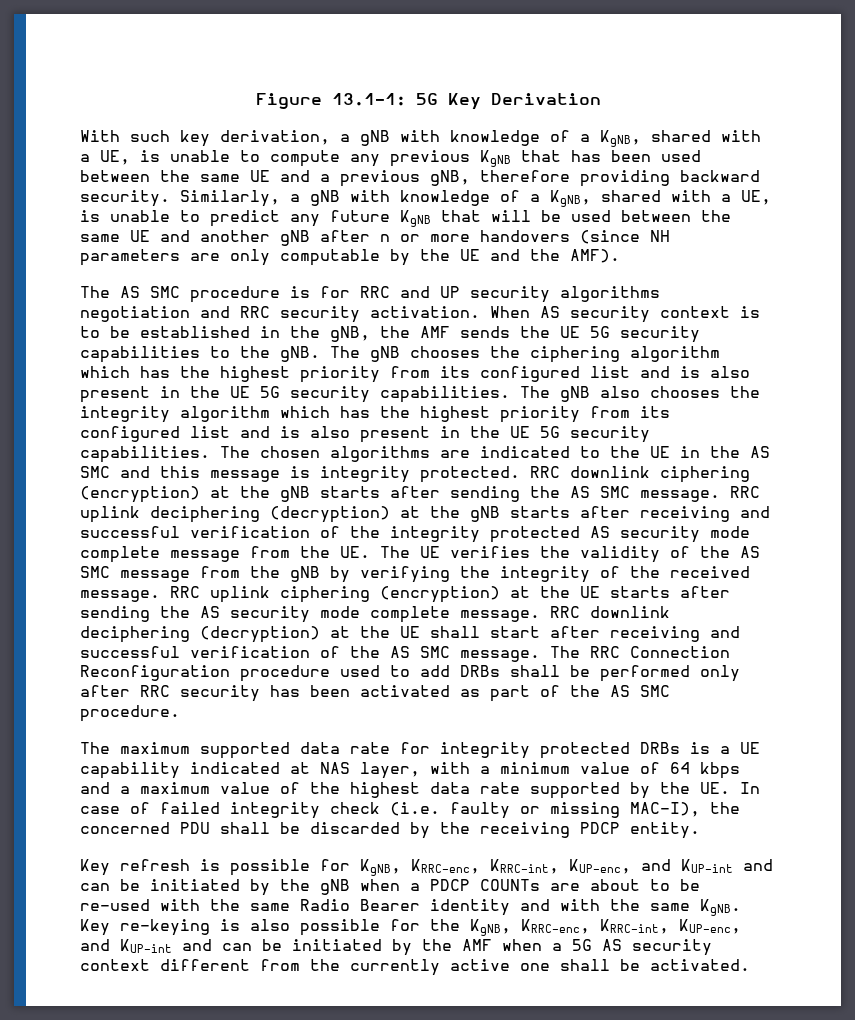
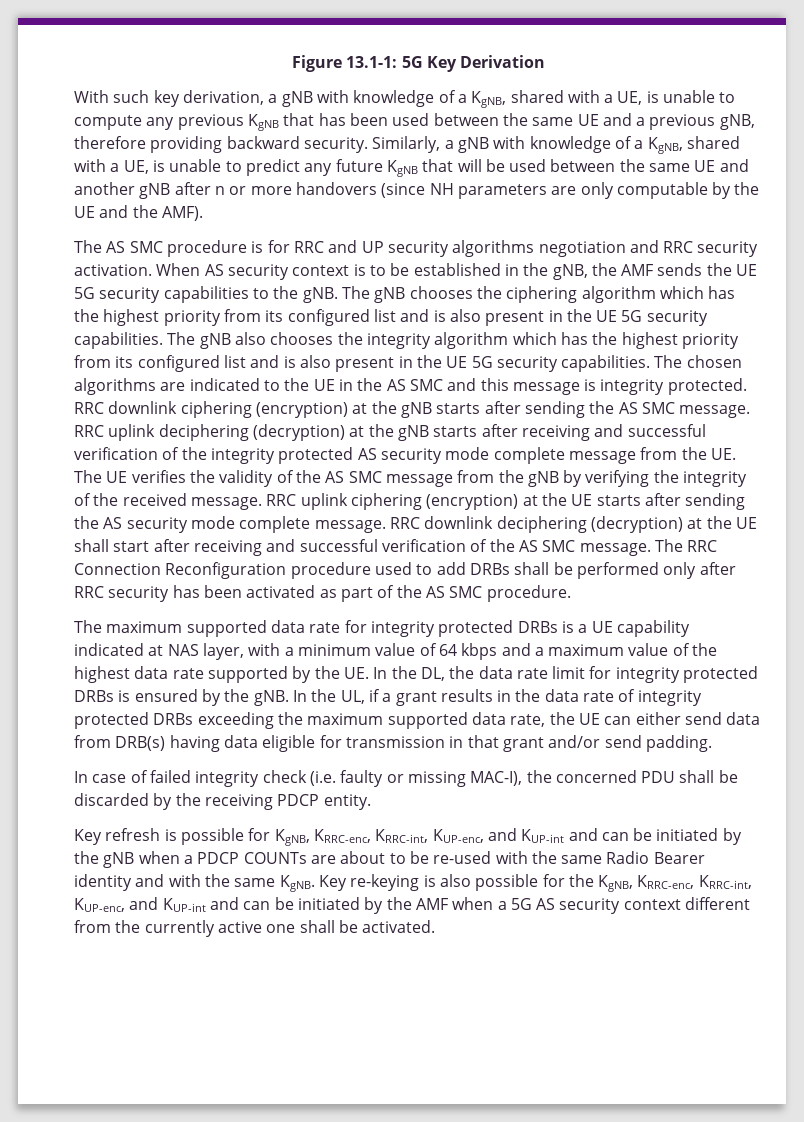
(760, 788) none -> [391,666,759,683] [74,689,702,706] [74,712,761,729] [74,735,712,752] [74,771,88,783] the DL, the data rate limit for integrity protected DRBs is ensured by the gNB. In the UL, if a grant results in the data rate of integrity protected DRBs exceeding the maximum supported data rate, the UE can either send data from DRB(s) having data eligible for transmission in that grant and/or send padding. // In

